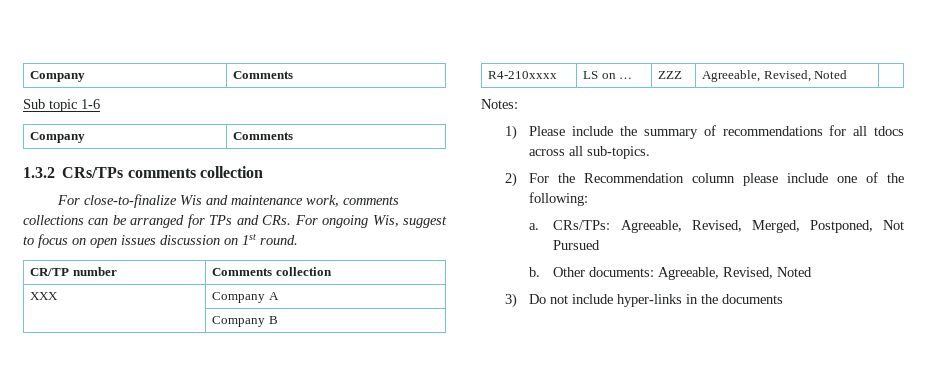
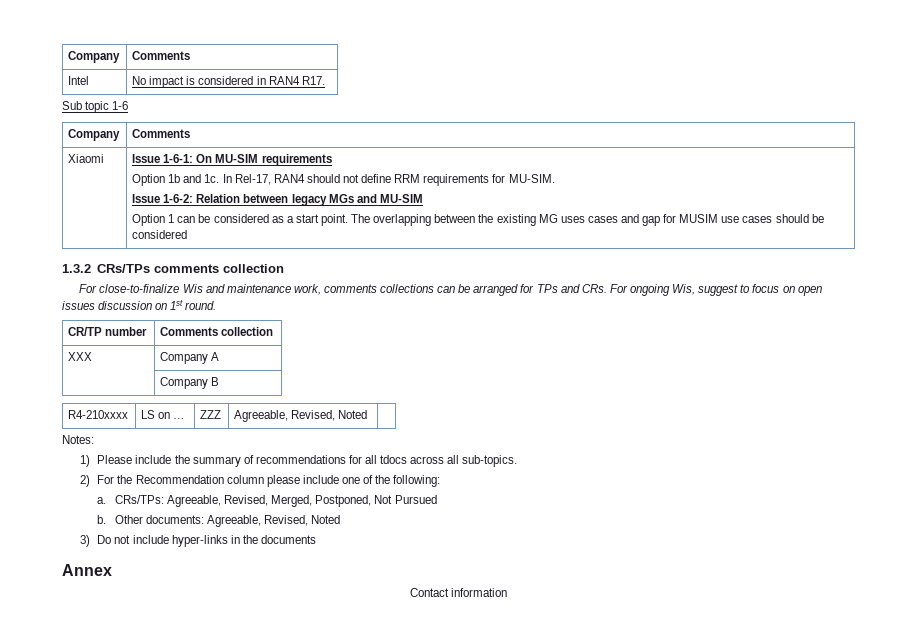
[30,71,86,82] [233,71,294,79] Company | Comments -> [68,51,121,63] [132,51,191,60] [68,76,90,85] [132,76,325,88] Company | Comments // Intel | No impact is considered in RAN4 R17.
(294, 136) none -> [68,154,105,163] [132,154,332,166] [132,174,555,186] [132,194,423,206] [132,214,824,226] [132,230,188,239] // Xiaomi | Issue 1-6-1: On MU-SIM requirements // Option 1b and 1c. In Rel-17, RAN4 should not define RRM requirements for MU-SIM. // Issue 1-6-2: Relation between legacy MGs and MU-SIM // Option 1 can be considered as a start point. The overlapping between the existing MG uses cases and gap for MUSIM use cases should be considered
(784, 299) none -> [62,564,112,576] [409,588,508,597] // Annex // Contact information

